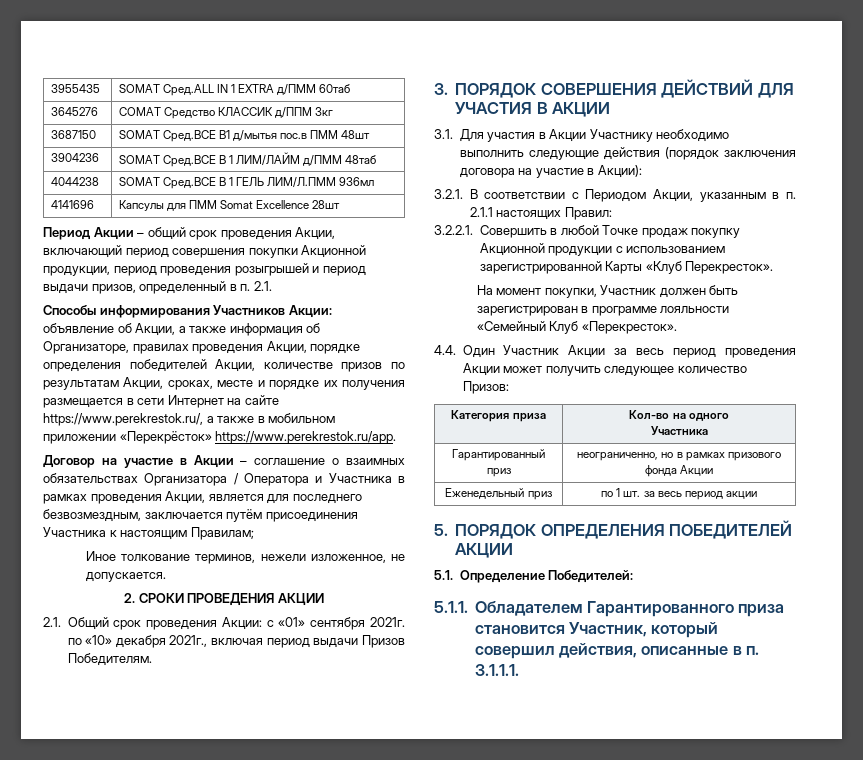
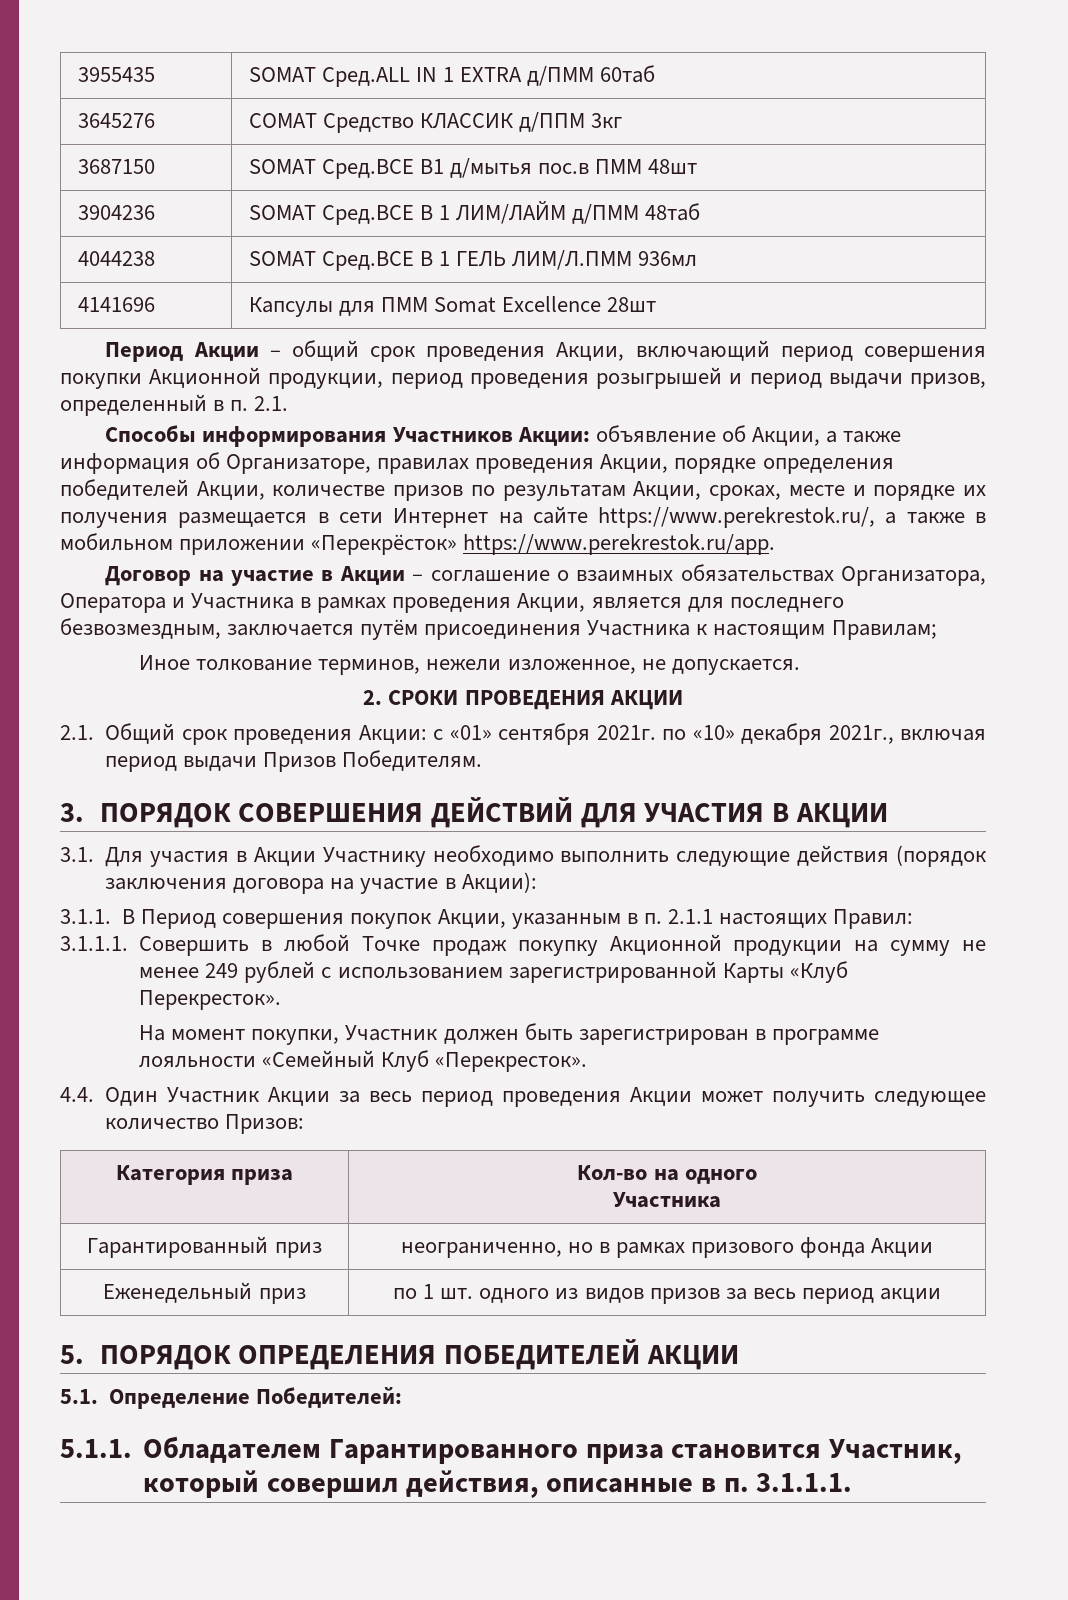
[144,473,239,486] Организатора / -> [841,566,986,586] Организатора,
[434,189,647,202] 3.2.1. В соответствии с Периодом -> [60,909,432,929] 3.1.1. В Период совершения покупок
[434,225,473,235] 3.2.2.1. -> [60,936,128,951] 3.1.1.1.
(613, 251) none -> [854,940,986,956] [139,961,316,983] на сумму не менее 249 рублей
(641, 494) none -> [479,1288,720,1304] одного из видов призов

